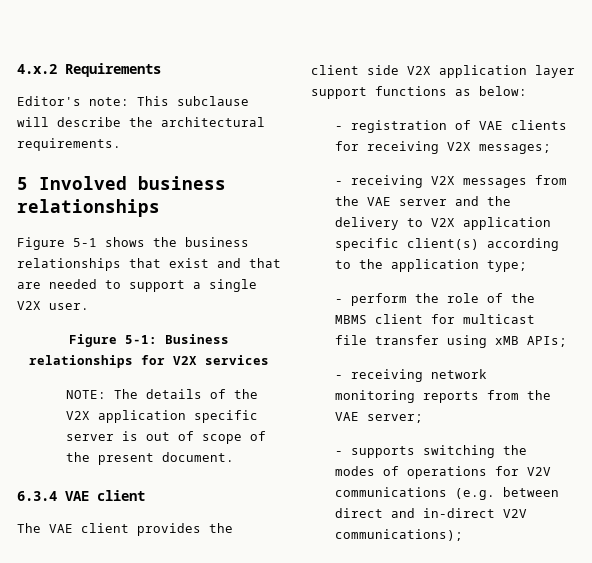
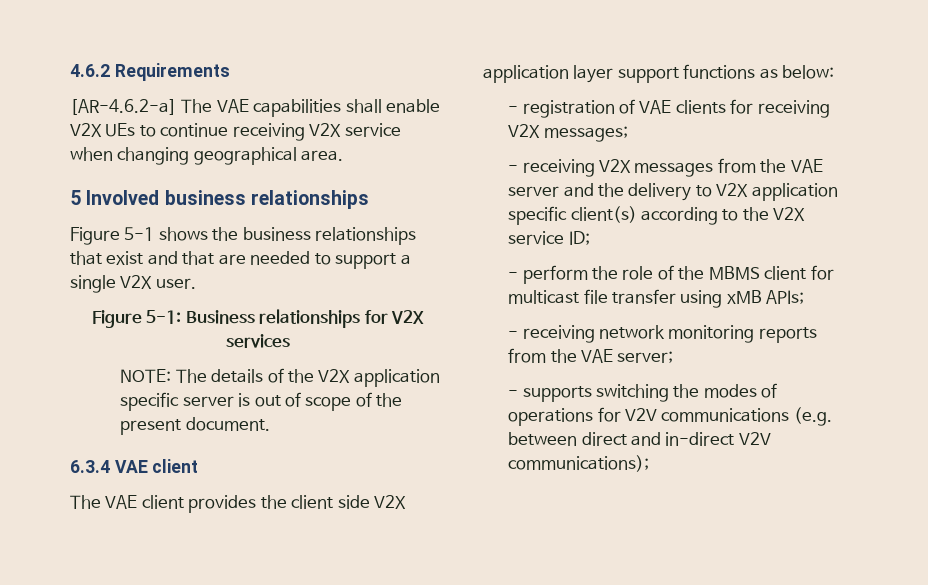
[17,64,57,74] 4.x.2 -> [70,64,110,77] 4.6.2
[17,96,249,106] [17,117,265,127] [17,138,121,151] Editor's note: This subclause will describe the architectural requirements. -> [70,99,441,117] [70,123,401,141] [70,147,344,165] [AR-4.6.2-a] The VAE capabilities shall enable V2X UEs to continue receiving V2X service when changing geographical area.
[391,259,528,272] application type; -> [773,207,806,221] [508,231,590,245] V2X service ID;

